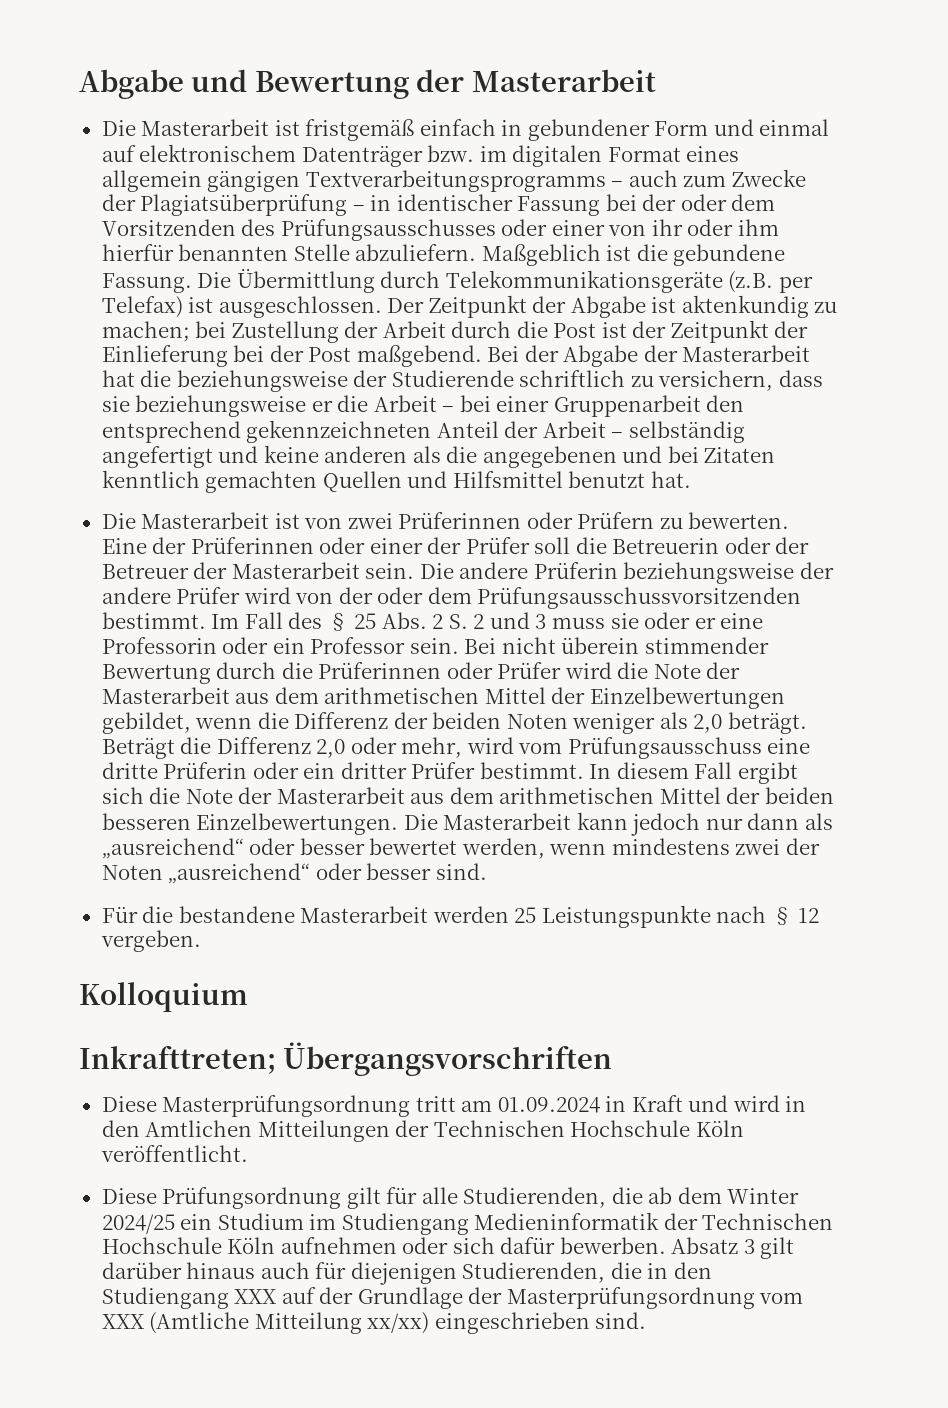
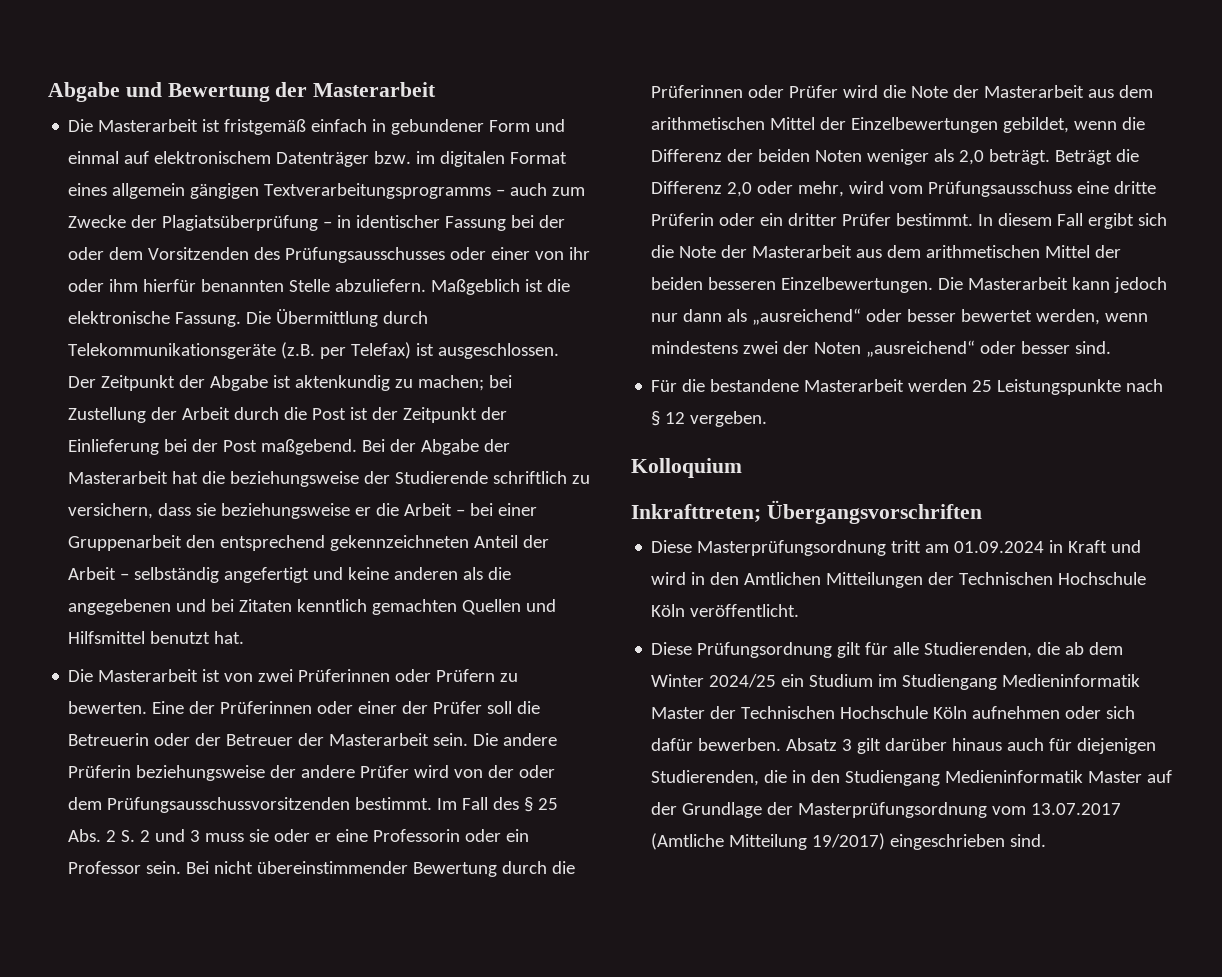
[673,244,786,266] gebundene -> [68,311,171,324] elektronische
[561,637,769,654] überein stimmender -> [257,861,409,874] übereinstimmender
(660, 1221) none -> [651,707,706,719] Master
[234,1289,278,1304] XXX -> [945,770,1143,783] Medieninformatik Master
[101,1314,145,1329] XXX -> [1031,803,1122,815] 13.07.2017
[367,1312,430,1334] xx/xx) -> [812,833,886,850] 19/2017)

